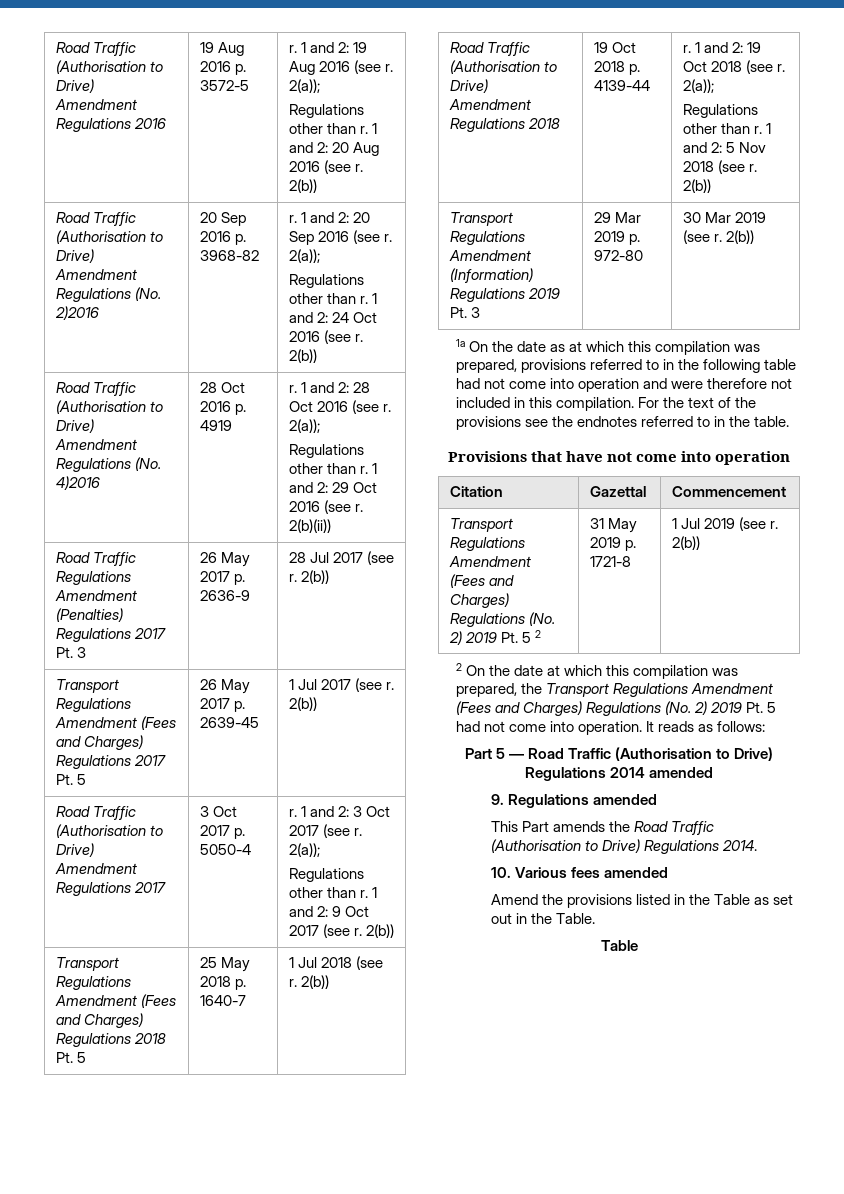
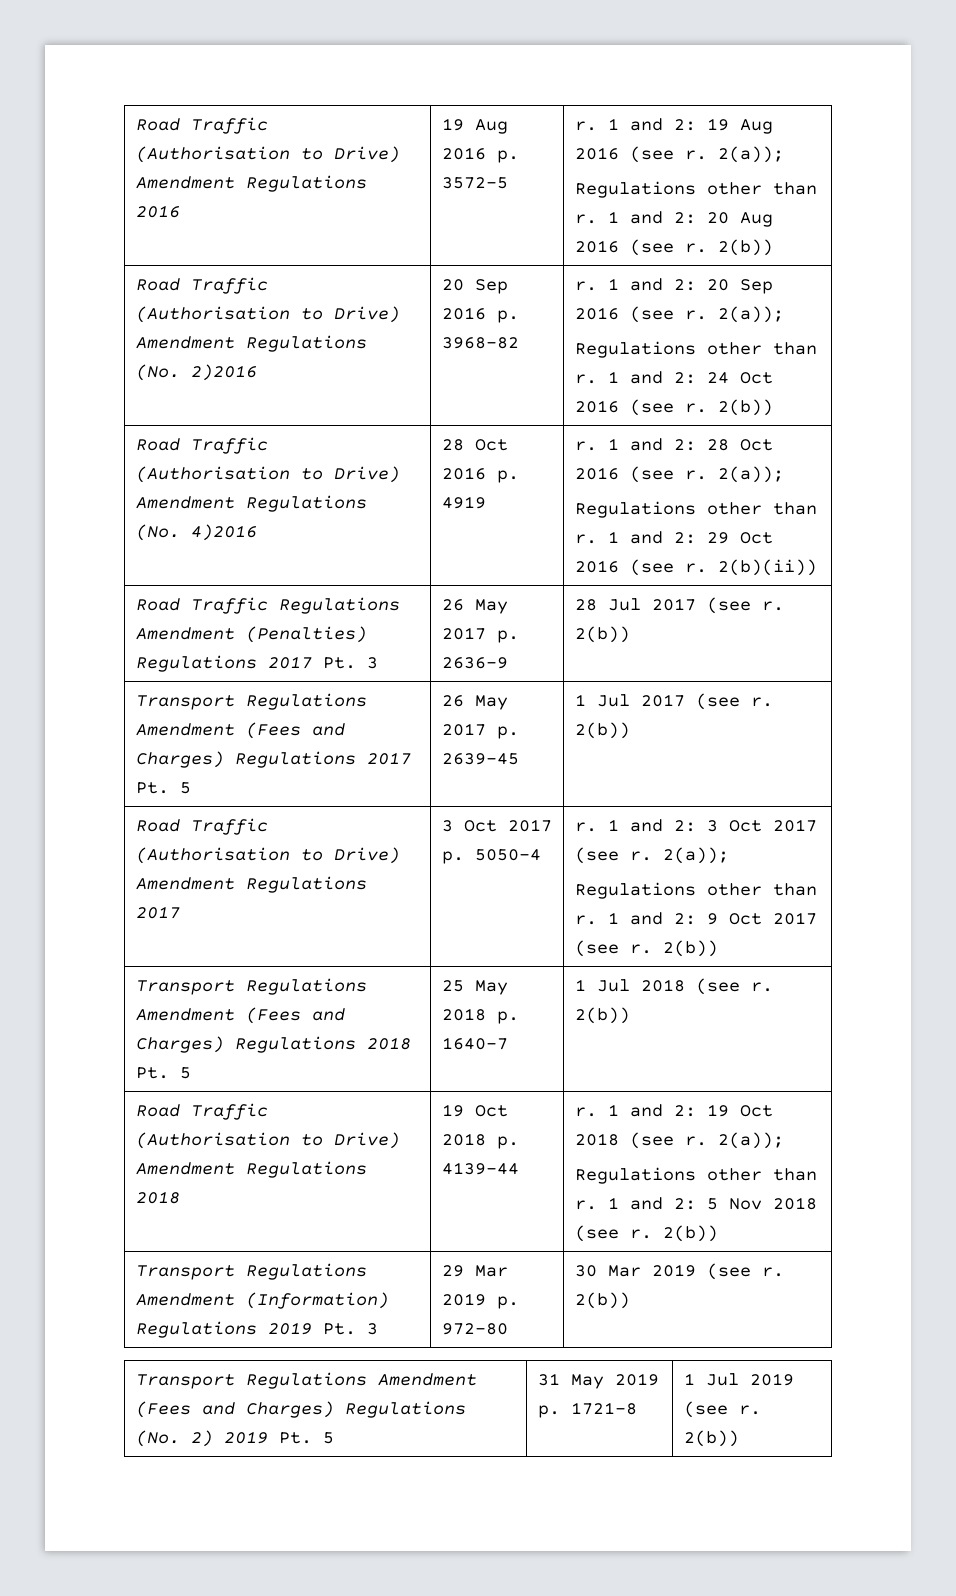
[455,339,760,355] [455,359,796,373] [455,378,792,392] [455,397,756,411] [455,416,789,430] [447,451,791,465] [449,486,503,497] [589,486,646,497] [671,486,786,497] // 1a On the date as at which this compilation was prepared, provisions referred to in the following table had not come into operation and were therefore not included in this compilation. For the text of the provisions see the endnotes referred to in the table. // Provisions that have not come into operation // Citation | Gazettal | Commencement -> (630, 1300) none
[534,630,541,638] 2 -> (334, 1438) none
[455,663,738,679] [455,683,773,697] [455,701,776,716] [455,721,765,735] [464,747,774,761] [524,767,714,781] [490,794,657,808] [490,821,714,835] [490,839,757,854] [490,867,668,878] [490,894,793,908] [490,913,595,924] [600,940,638,951] // 2 On the date at which this compilation was prepared, the Transport Regulations Amendment (Fees and Charges) Regulations (No. 2) 2019 Pt. 5 had not come into operation. It reads as follows: // Part 5 — Road Traffic (Authorisation to Drive) Regulations 2014 amended // 9. Regulations amended // This Part amends the Road Traffic (Authorisation to Drive) Regulations 2014. // 10. Various fees amended // Amend the provisions listed in the Table as set out in the Table. // Table -> (739, 1438) none

